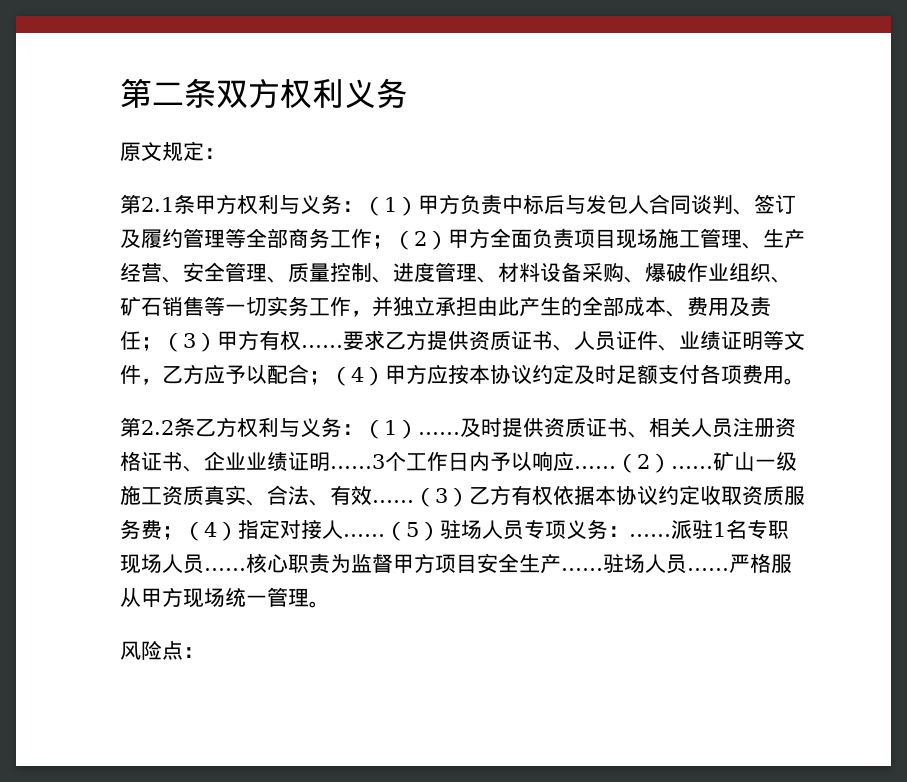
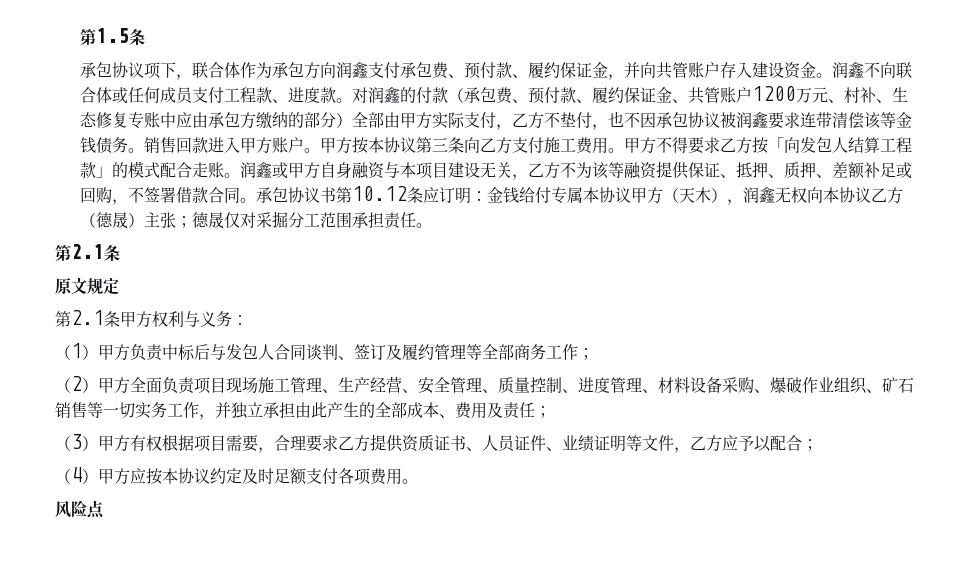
[120,78,408,109] 第二条双方权利义务 -> [80,28,146,45] [80,62,913,80] [80,86,909,104] [80,111,913,130] [80,137,913,154] [80,161,913,180] [80,186,904,205] [80,211,433,229] [55,244,120,261] 第1.5条 // 承包协议项下，联合体作为承包方向润鑫支付承包费、预付款、履约保证金，并向共管账户存入建设资金。润鑫不向联合体或任何成员支付工程款、进度款。对润鑫的付款（承包费、预付款、履约保证金、共管账户1200万元、村补、生态修复专账中应由承包方缴纳的部分）全部由甲方实际支付，乙方不垫付，也不因承包协议被润鑫要求连带清偿该等金钱债务。销售回款进入甲方账户。甲方按本协议第三条向乙方支付施工费用。甲方不得要求乙方按「向发包人结算工程款」的模式配合走账。润鑫或甲方自身融资与本项目建设无关，乙方不为该等融资提供保证、抵押、质押、差额补足或回购，不签署借款合同。承包协议书第10.12条应订明：金钱给付专属本协议甲方（天木），润鑫无权向本协议乙方（德晟）主张；德晟仅对采掘分工范围承担责任。 // 第2.1条
[204,148,225,159] ： -> (119, 286) none
(363, 206) none -> (248, 320) //
(393, 242) none -> (594, 354) //
(162, 344) none -> (551, 412) //
[301,345,343,348] …… -> [162,434,306,453] 根据项目需要，合理
(330, 378) none -> (818, 445) //
[120,417,796,439] [120,451,797,473] [120,485,805,507] [120,519,789,541] [120,553,792,574] [120,587,330,608] // 第2.2条乙方权利与义务：（1）……及时提供资质证书、相关人员注册资格证书、企业业绩证明……3个工作日内予以响应……（2）……矿山一级施工资质真实、合法、有效……（3）乙方有权依据本协议约定收取资质服务费；（4）指定对接人……（5）驻场人员专项义务：……派驻1名专职现场人员……核心职责为监督甲方项目安全生产……驻场人员……严格服从甲方现场统一管理。 -> (418, 481) none
[183,647,204,658] ： -> (104, 509) none

